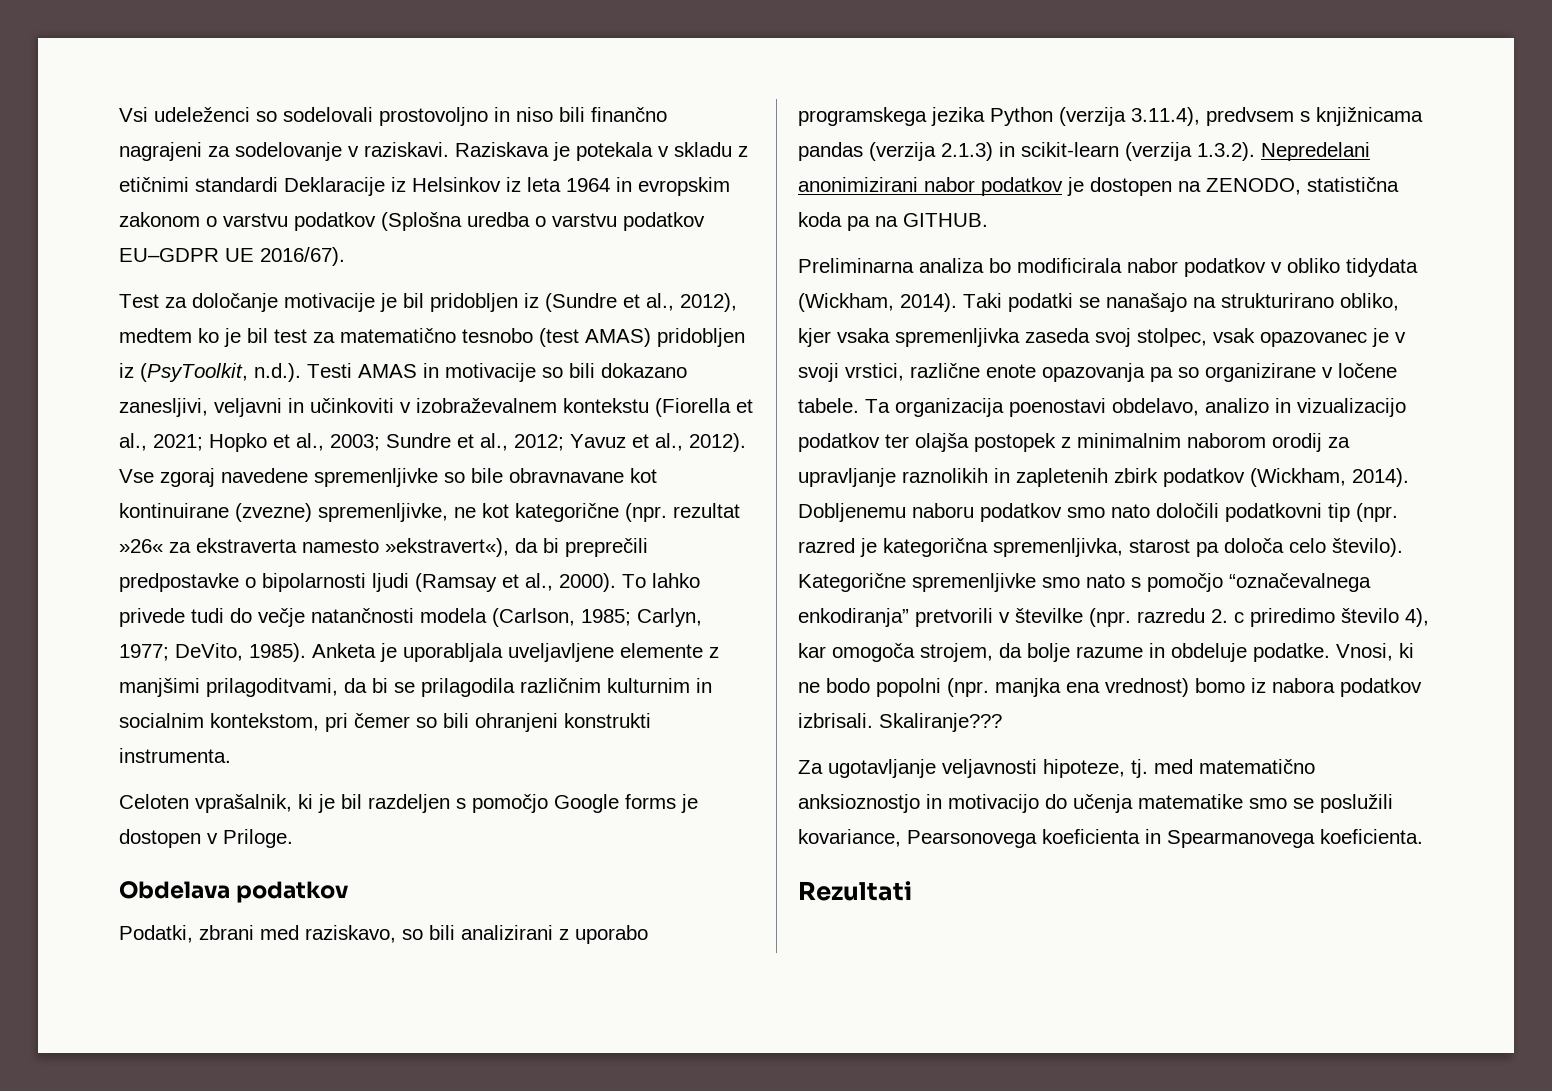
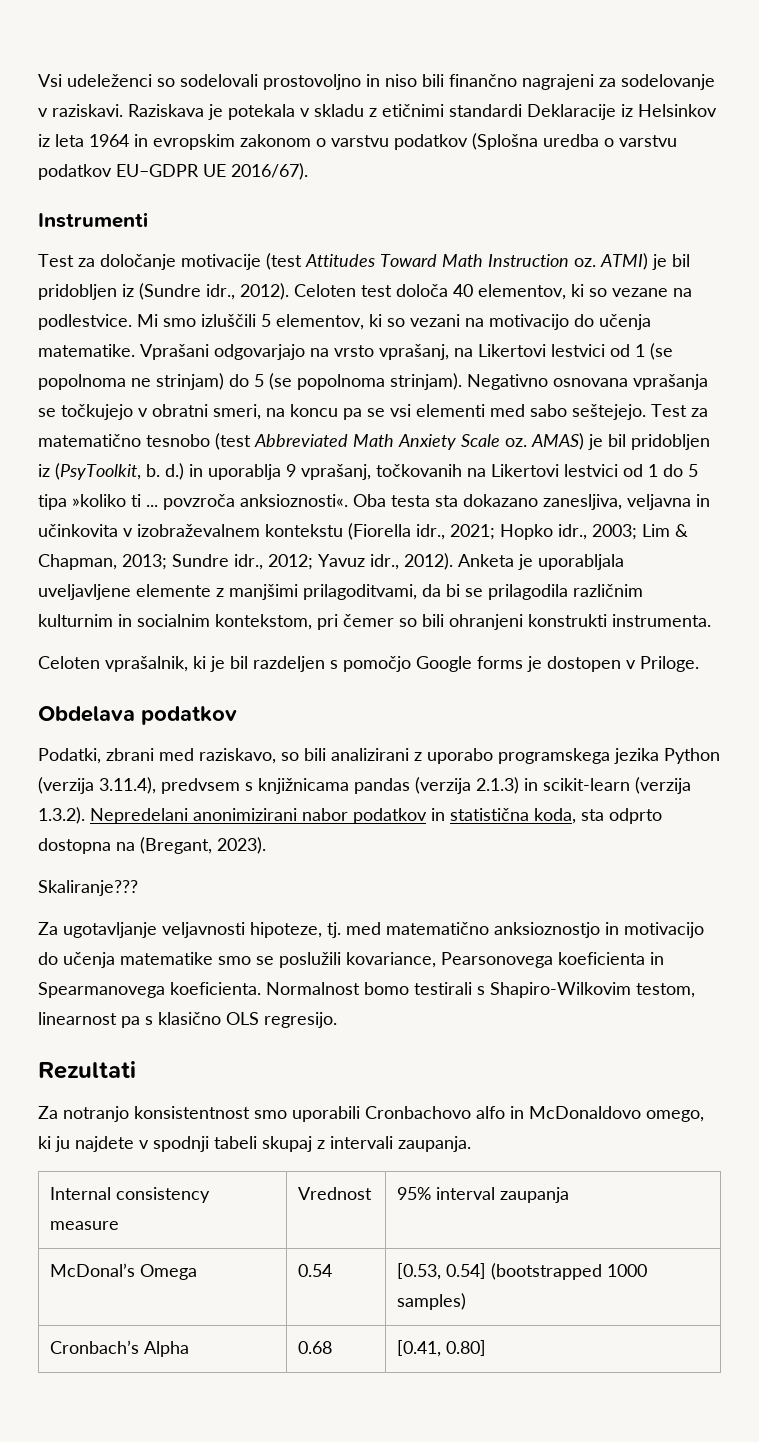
(345, 256) none -> [38,212,148,228] // Instrumenti
(375, 302) none -> [266,253,648,270] (test Attitudes Toward Math Instruction oz. ATMI)
[623,293,737,312] [119,328,745,347] [119,363,687,382] [119,398,753,417] [119,433,746,452] [119,468,657,487] [119,503,740,522] [119,538,648,557] [119,573,700,592] [119,608,702,627] [119,643,306,662] et al., 2012), medtem ko je bil test za matematično tesnobo (test AMAS) pridobljen iz (PsyToolkit, n.d.). Testi AMAS in motivacije so bili dokazano zanesljivi, veljavni in učinkoviti v izobraževalnem kontekstu (Fiorella et al., 2021; Hopko et al., 2003; Sundre et al., 2012; Yavuz et al., 2012). Vse zgoraj navedene spremenljivke so bile obravnavane kot kontinuirane (zvezne) spremenljivke, ne kot kategorične (npr. rezultat »26« za ekstraverta namesto »ekstravert«), da bi preprečili predpostavke o bipolarnosti ljudi (Ramsay et al., 2000). To lahko privede tudi do večje natančnosti modela (Carlson, 1985; Carlyn, 1977; DeVito, 1985). -> [206,283,692,300] [38,314,651,330] [38,343,673,360] [38,373,708,390] [38,404,708,420] [38,433,710,450] [38,463,698,480] [38,494,710,510] [38,523,688,540] [38,553,453,570] idr., 2012). Celoten test določa 40 elementov, ki so vezane na podlestvice. Mi smo izluščili 5 elementov, ki so vezani na motivacijo do učenja matematike. Vprašani odgovarjajo na vrsto vprašanj, na Likertovi lestvici od 1 (se popolnoma ne strinjam) do 5 (se popolnoma strinjam). Negativno osnovana vprašanja se točkujejo v obratni smeri, na koncu pa se vsi elementi med sabo seštejejo. Test za matematično tesnobo (test Abbreviated Math Anxiety Scale oz. AMAS) je bil pridobljen iz (PsyToolkit, b. d.) in uporablja 9 vprašanj, točkovanih na Likertovi lestvici od 1 do 5 tipa »koliko ti ... povzroča anksioznosti«. Oba testa sta dokazano zanesljiva, veljavna in učinkovita v izobraževalnem kontekstu (Fiorella idr., 2021; Hopko idr., 2003; Lim & Chapman, 2013; Sundre idr., 2012; Yavuz idr., 2012).
[1067,177,1399,196] [798,212,988,231] [798,258,1418,277] [798,293,1399,312] [798,328,1406,347] [798,363,1397,382] [798,398,1406,417] [798,433,1350,452] [798,468,1409,487] [798,503,1398,522] [798,538,1403,557] [798,573,1371,592] [798,608,1429,627] [798,643,1414,662] [798,678,1422,697] [798,713,873,728] je dostopen na ZENODO, statistična koda pa na GITHUB. // Preliminarna analiza bo modificirala nabor podatkov v obliko tidydata (Wickham, 2014). Taki podatki se nanašajo na strukturirano obliko, kjer vsaka spremenljivka zaseda svoj stolpec, vsak opazovanec je v svoji vrstici, različne enote opazovanja pa so organizirane v ločene tabele. Ta organizacija poenostavi obdelavo, analizo in vizualizacijo podatkov ter olajša postopek z minimalnim naborom orodij za upravljanje raznolikih in zapletenih zbirk podatkov (Wickham, 2014). Dobljenemu naboru podatkov smo nato določili podatkovni tip (npr. razred je kategorična spremenljivka, starost pa določa celo število). Kategorične spremenljivke smo nato s pomočjo “označevalnega enkodiranja” pretvorili v številke (npr. razredu 2. c priredimo število 4), kar omogoča strojem, da bolje razume in obdeluje podatke. Vnosi, ki ne bodo popolni (npr. manjka ena vrednost) bomo iz nabora podatkov izbrisali. -> [431,808,662,824] [38,837,266,854] in statistična koda, sta odprto dostopna na (Bregant, 2023). //
[798,881,912,901] // Rezultati -> [266,982,695,998] [38,1012,337,1028] [38,1061,136,1079] [38,1106,704,1122] [38,1136,471,1152] [50,1187,211,1203] [50,1221,120,1230] [298,1187,373,1200] [397,1187,570,1203] [50,1263,198,1280] [298,1264,333,1277] [397,1263,648,1280] [397,1293,467,1310] [50,1340,190,1357] [298,1341,333,1354] [397,1340,487,1357] Normalnost bomo testirali s Shapiro-Wilkovim testom, linearnost pa s klasično OLS regresijo. // Rezultati // Za notranjo konsistentnost smo uporabili Cronbachovo alfo in McDonaldovo omego, ki ju najdete v spodnji tabeli skupaj z intervali zaupanja. // Internal consistency measure | Vrednost | 95% interval zaupanja // McDonal’s Omega | 0.54 | [0.53, 0.54] (bootstrapped 1000 samples) // Cronbach’s Alpha | 0.68 | [0.41, 0.80]

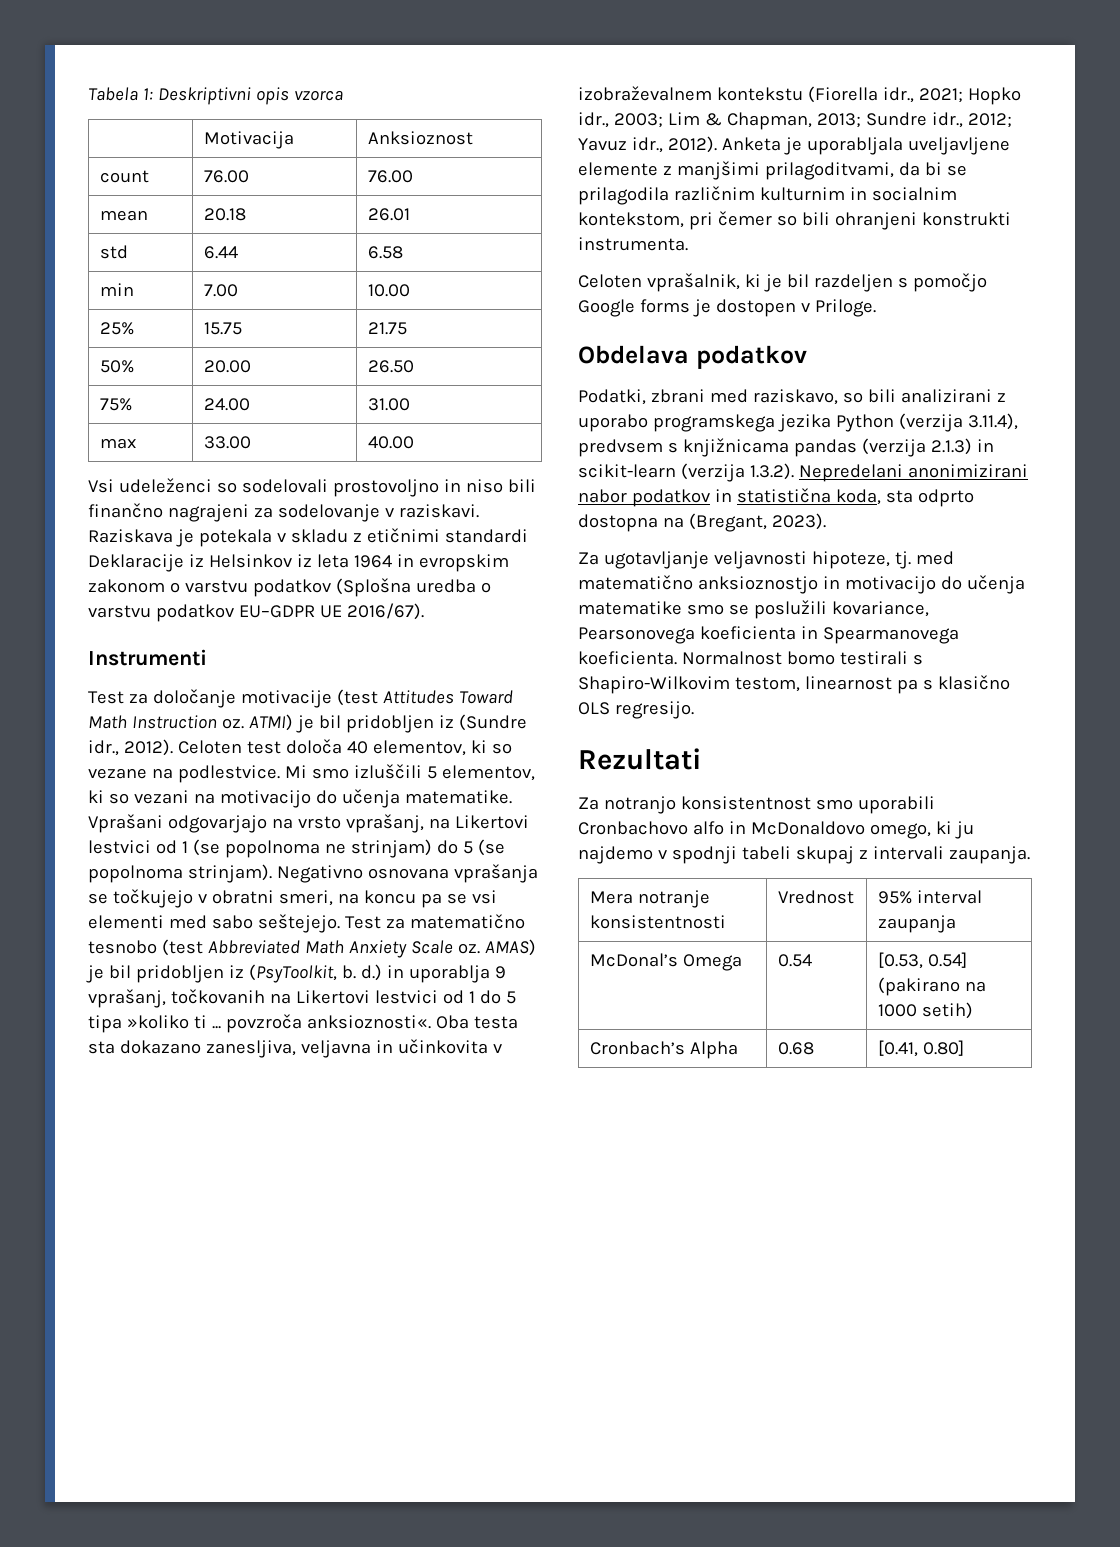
(38, 80) none -> [88,87,343,105] [203,131,294,149] [367,131,473,145] [99,170,149,183] [203,170,249,183] [367,170,413,183] [99,210,148,221] [203,208,246,221] [367,208,410,221] [99,245,128,259] [203,246,238,259] [367,246,403,259] [99,283,134,296] [203,284,238,297] [367,284,410,297] [99,322,134,335] [203,322,242,335] [367,322,407,335] [99,360,134,373] [203,360,251,373] [367,360,414,373] [99,398,132,411] [203,398,250,411] [367,398,410,411] [99,438,136,449] [203,436,251,449] [367,436,414,449] Tabela 1: Deskriptivni opis vzorca // | Motivacija | Anksioznost // count | 76.00 | 76.00 // mean | 20.18 | 26.01 // std | 6.44 | 6.58 // min | 7.00 | 10.00 // 25% | 15.75 | 21.75 // 50% | 20.00 | 26.50 // 75% | 24.00 | 31.00 // max | 33.00 | 40.00 //
[38,880,138,896] // Skaliranje??? -> (826, 521) none
[75,1136,134,1152] najdete -> [578,846,653,864] najdemo
[50,1187,211,1203] [50,1221,120,1230] Internal consistency measure -> [589,890,710,908] [589,915,726,929] Mera notranje konsistentnosti
[491,1263,648,1280] [397,1293,467,1310] (bootstrapped 1000 samples) -> [877,977,986,996] [877,1002,973,1019] (pakirano na 1000 setih)

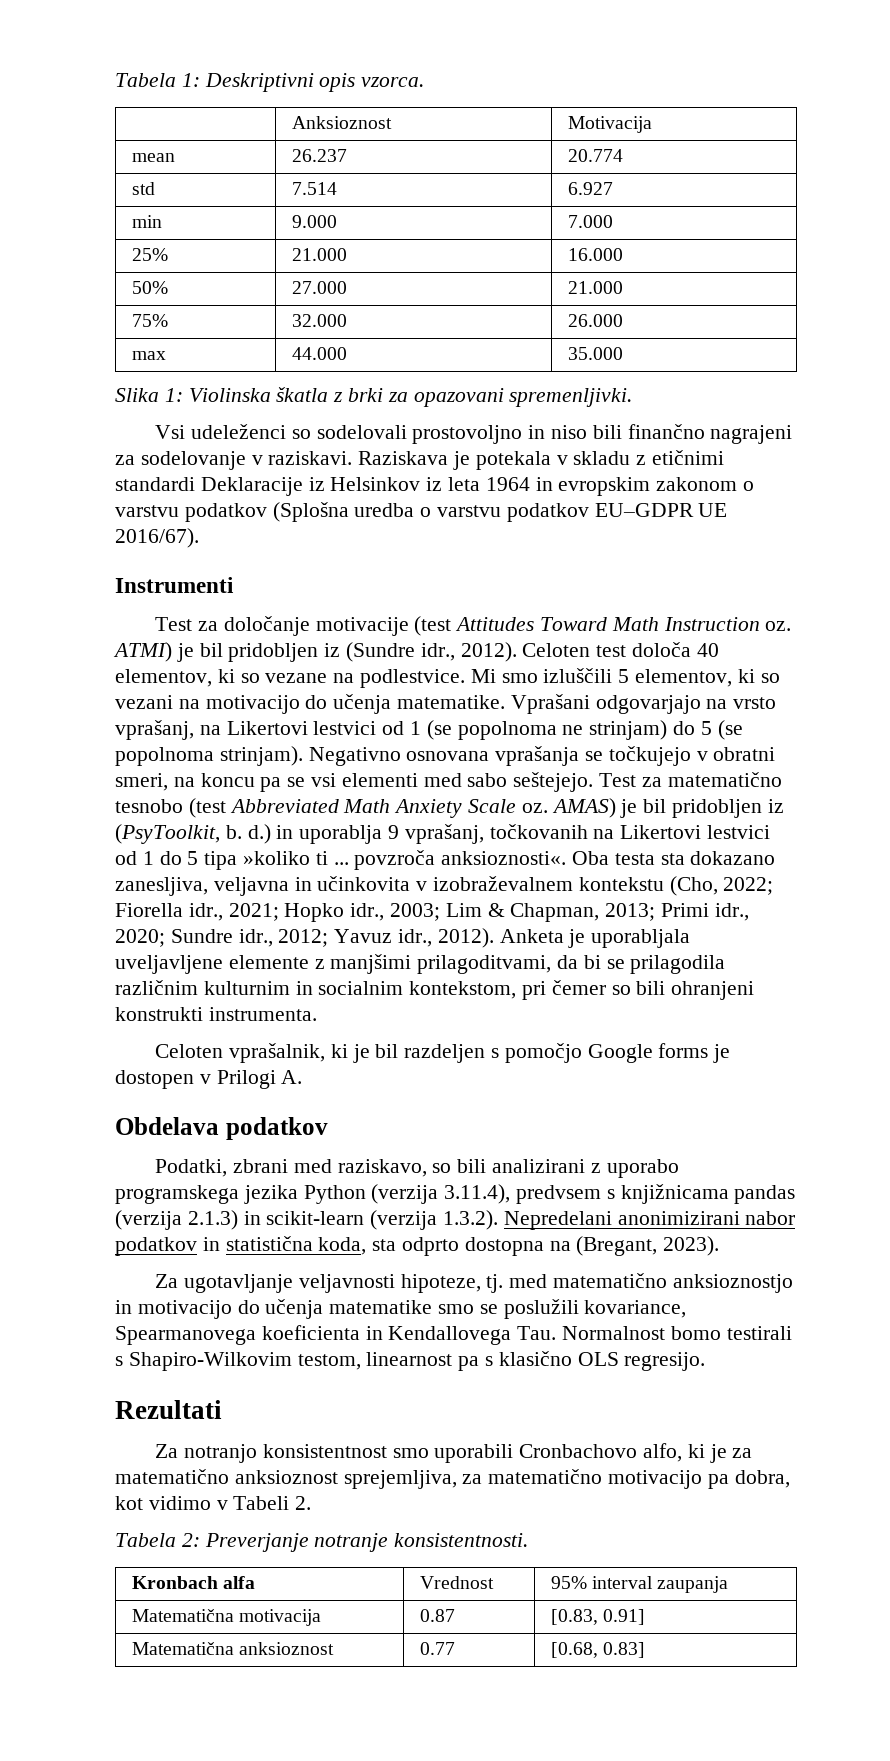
[293,90,343,101] vzorca // -> [361,77,425,87] [291,116,392,129] vzorca. // | Anksioznost
[367,131,473,145] [99,170,149,183] [203,170,249,183] [367,170,413,183] | Anksioznost // count | 76.00 | 76.00 -> (652, 124) none
[203,208,246,221] [367,208,410,221] 20.18 | 26.01 -> [291,149,347,162] [567,149,623,162] 26.237 | 20.774
[203,246,238,259] [367,246,403,259] 6.44 | 6.58 -> [291,182,337,195] [567,182,613,195] 7.514 | 6.927
[203,284,238,297] [367,284,410,297] 7.00 | 10.00 -> [291,215,337,228] [567,215,613,228] 9.000 | 7.000
[203,322,242,335] [367,322,407,335] 15.75 | 21.75 -> [291,248,347,261] [567,248,623,261] 21.000 | 16.000
[203,360,251,373] [367,360,414,373] 20.00 | 26.50 -> [291,281,347,294] [567,281,623,294] 27.000 | 21.000
[203,398,250,411] [367,398,410,411] 24.00 | 31.00 -> [291,314,347,327] [567,314,623,327] 32.000 | 26.000
[203,436,251,449] [367,436,414,449] 33.00 | 40.00 -> [291,347,347,360] [567,347,623,360] [115,387,633,407] 44.000 | 35.000 // Slika 1: Violinska škatla z brki za opazovani spremenljivki.
[807,86,878,103] (Fiorella -> [669,876,774,896] [115,903,183,917] (Cho, 2022; Fiorella
(861, 120) none -> [661,903,749,921] [115,929,165,947] Primi idr., 2020;
[814,299,876,317] Priloge. -> [216,1070,303,1089] Prilogi A.
[578,627,695,644] Pearsonovega -> [115,1326,256,1345] Spearmanovega
[822,627,959,644] [578,651,677,665] Spearmanovega koeficienta. -> [388,1326,557,1345] Kendallovega Tau.
[692,821,974,839] [578,846,1030,864] [589,890,710,908] [589,915,726,929] [777,890,854,904] [877,890,982,904] [877,915,956,933] [589,953,742,971] [777,954,812,967] [877,952,967,969] [877,977,986,996] [877,1002,973,1019] [589,1041,738,1059] [777,1042,814,1055] [877,1040,964,1057] alfo in McDonaldovo omego, ki ju najdemo v spodnji tabeli skupaj z intervali zaupanja. // Mera notranje konsistentnosti | Vrednost | 95% interval zaupanja // McDonal’s Omega | 0.54 | [0.53, 0.54] (pakirano na 1000 setih) // Cronbach’s Alpha | 0.68 | [0.41, 0.80] -> [642,1443,753,1463] [115,1469,790,1489] [115,1496,312,1510] [115,1533,529,1552] [131,1576,255,1589] [419,1576,494,1589] [550,1576,729,1593] [131,1609,321,1626] [419,1609,455,1622] [550,1609,645,1625] [131,1642,334,1655] [419,1642,455,1655] [550,1642,645,1658] alfo, ki je za matematično anksioznost sprejemljiva, za matematično motivacijo pa dobra, kot vidimo v Tabeli 2. // Tabela 2: Preverjanje notranje konsistentnosti. // Kronbach alfa | Vrednost | 95% interval zaupanja // Matematična motivacija | 0.87 | [0.83, 0.91] // Matematična anksioznost | 0.77 | [0.68, 0.83]

